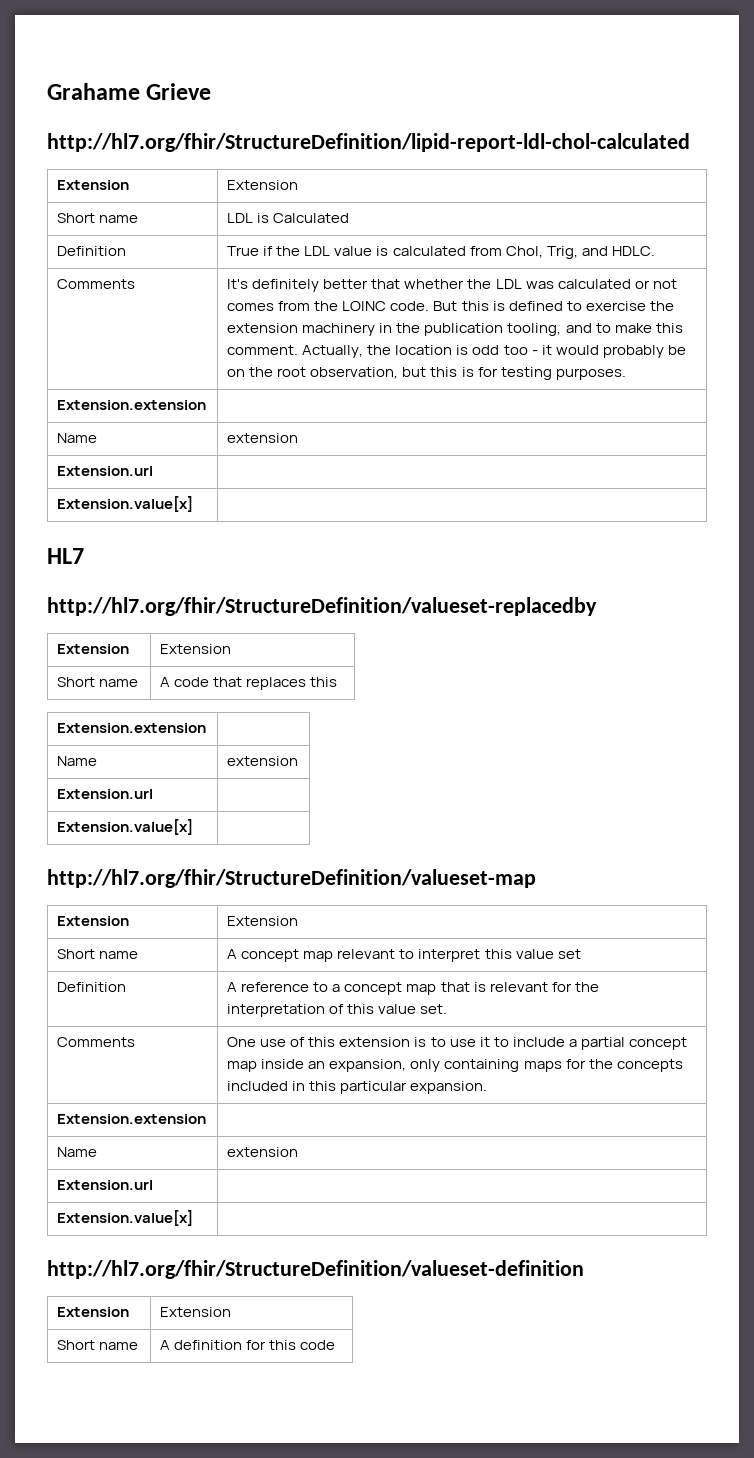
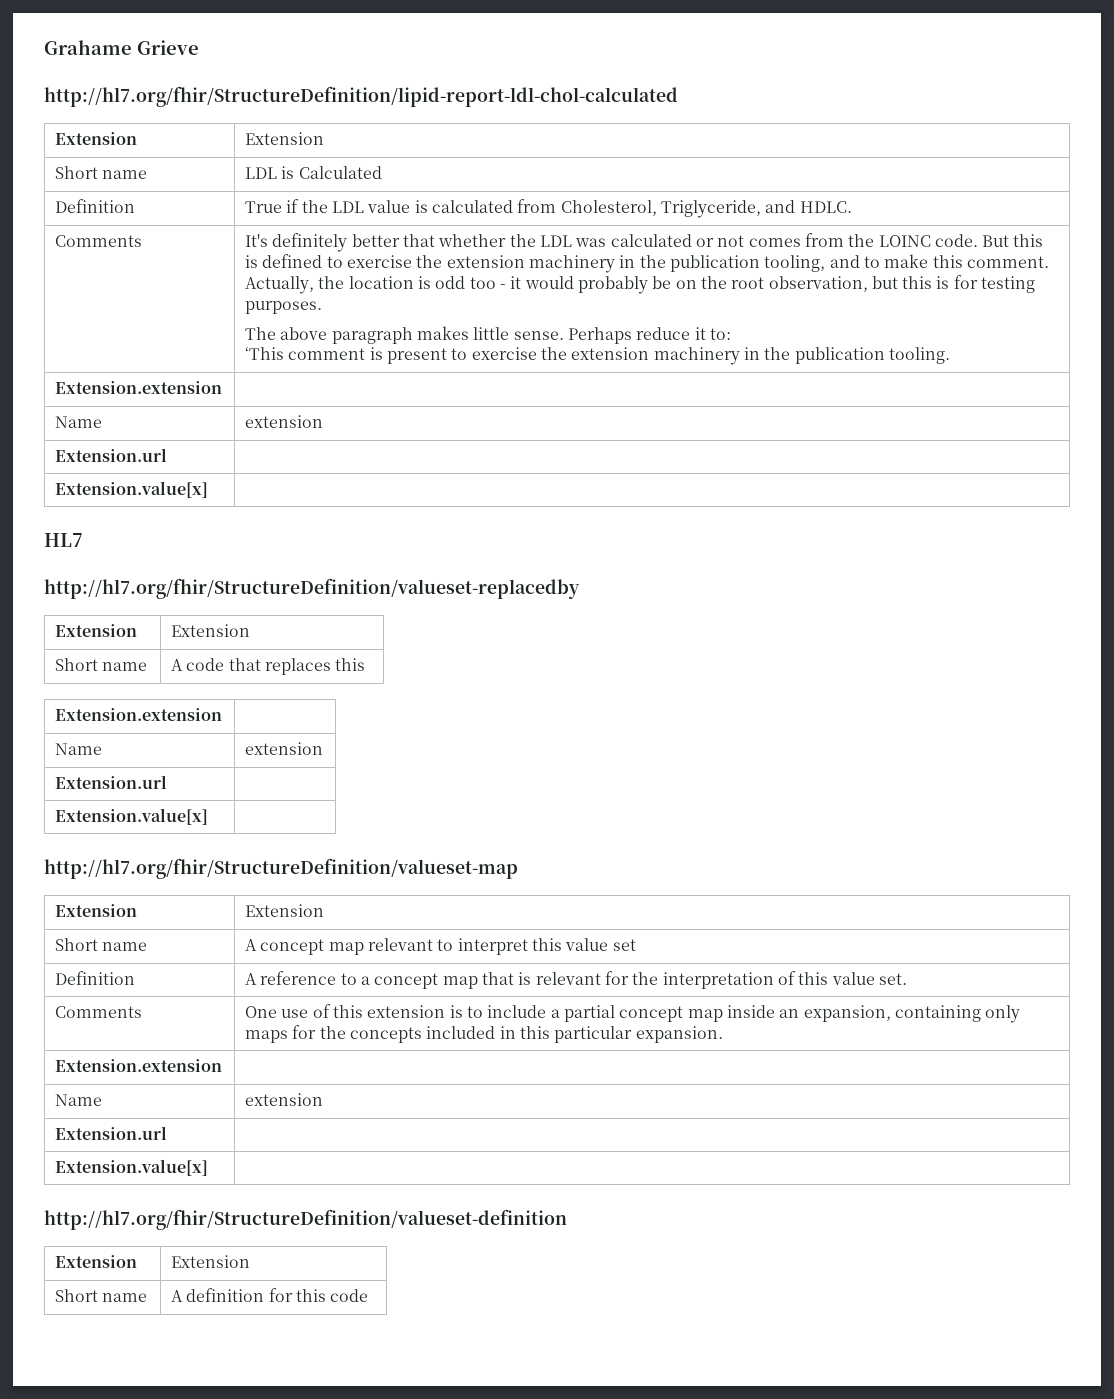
[505,246,578,259] Chol, Trig, -> [560,200,761,218] Cholesterol, Triglyceride,
(626, 374) none -> [245,326,731,344] [245,347,950,365] // The above paragraph makes little sense. Perhaps reduce it to: // ‘This comment is present to exercise the extension machinery in the publication tooling.
[449,1037,509,1047] use it to -> (483, 1012) none
[410,1059,520,1072] only containing -> [894,1005,1021,1023] containing only

